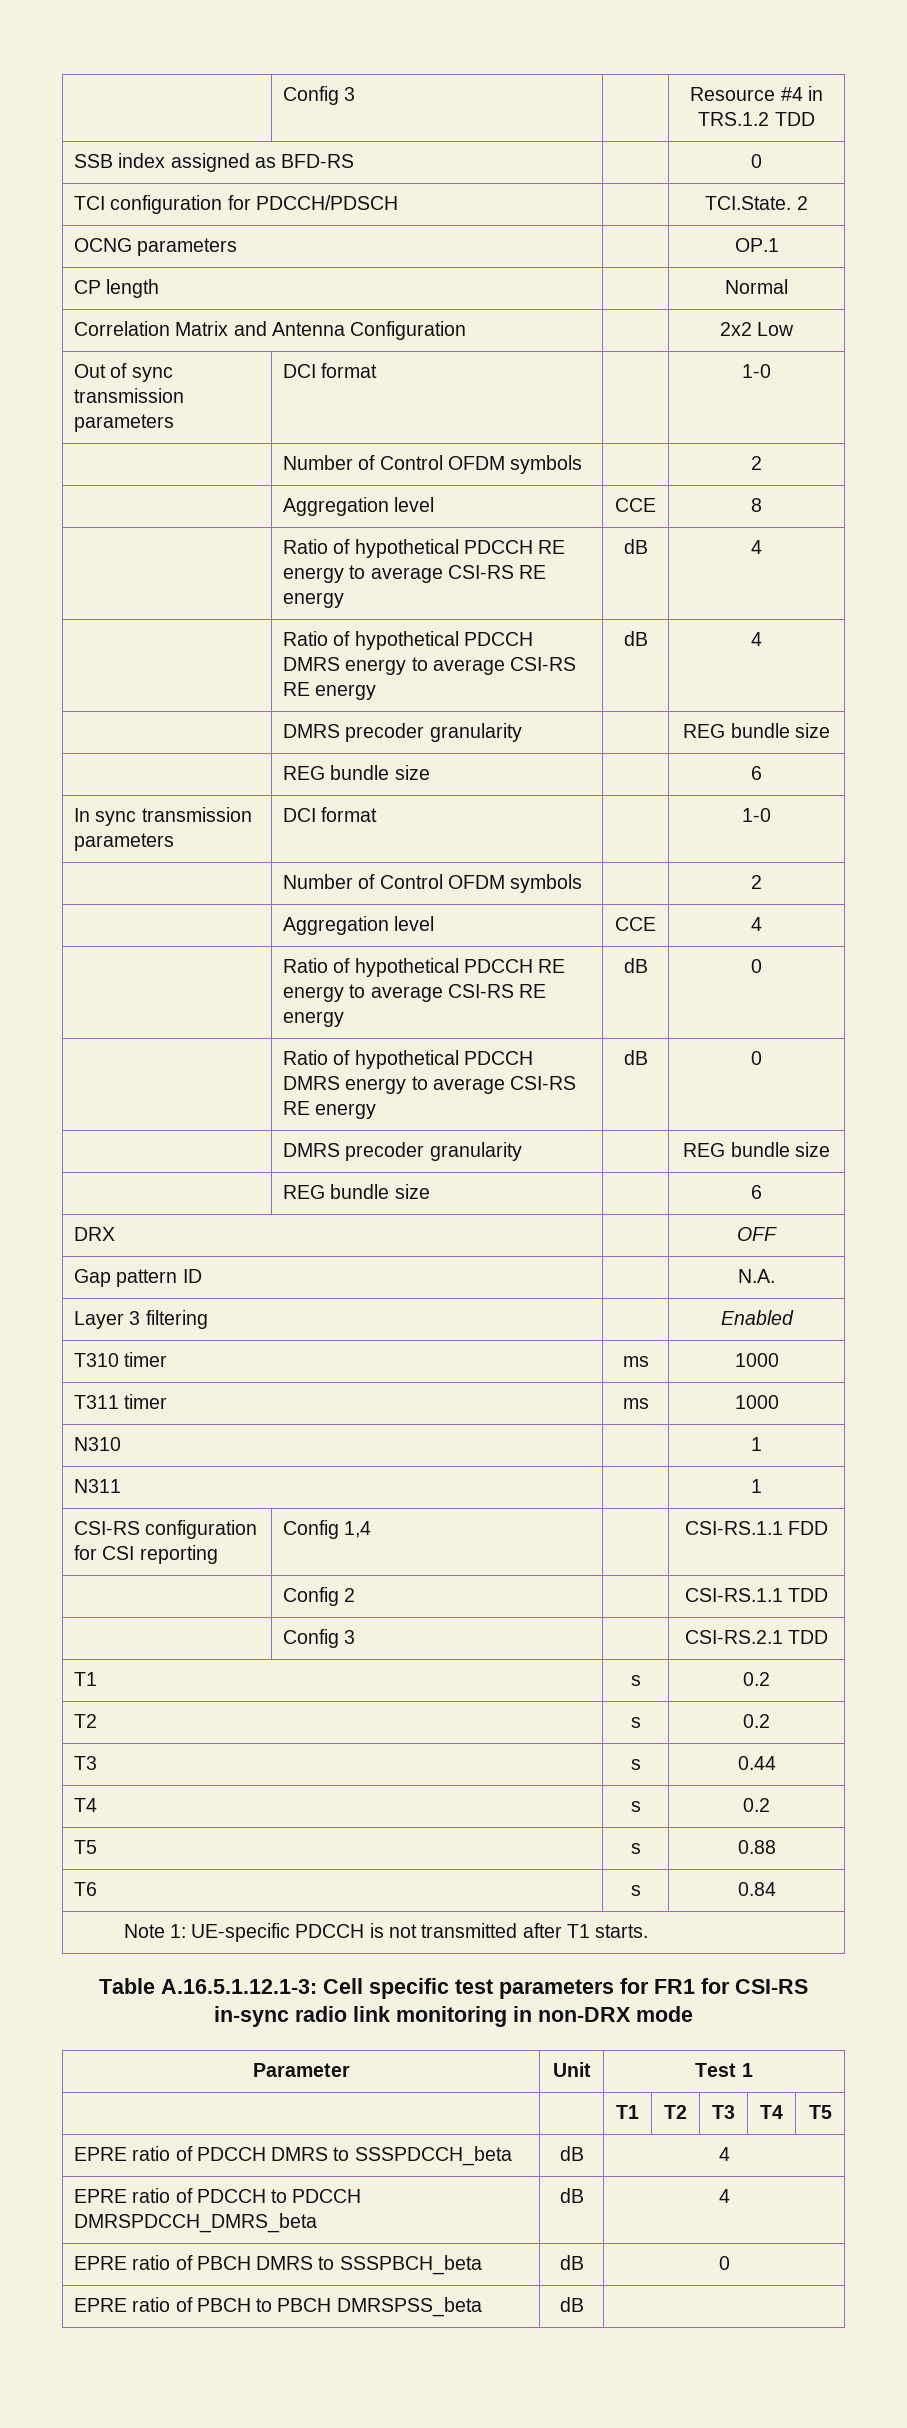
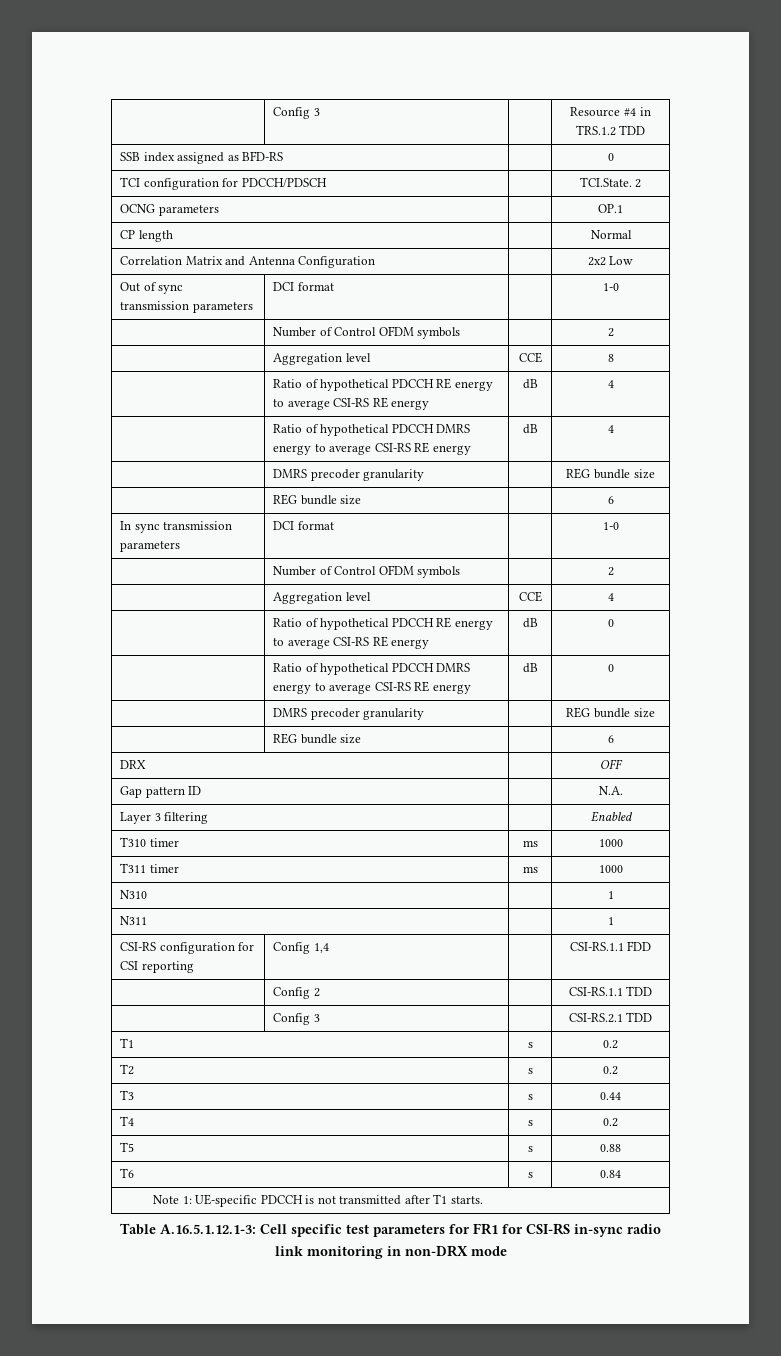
[252,2063,350,2077] [552,2062,591,2077] [695,2063,753,2077] [616,2105,639,2119] [664,2105,687,2119] [712,2105,735,2119] [760,2105,783,2119] [808,2105,832,2119] [74,2146,512,2166] [559,2146,584,2161] [718,2147,730,2161] [74,2188,362,2203] [74,2213,318,2233] [559,2188,584,2203] [718,2189,730,2203] [74,2255,482,2275] [559,2255,584,2270] [718,2256,730,2270] [74,2297,482,2317] [559,2297,584,2312] // Parameter | Unit | Test 1 // | | T1 | T2 | T3 | T4 | T5 // EPRE ratio of PDCCH DMRS to SSSPDCCH_beta | dB | 4 // EPRE ratio of PDCCH to PDCCH DMRSPDCCH_DMRS_beta | dB | 4 // EPRE ratio of PBCH DMRS to SSSPBCH_beta | dB | 0 // EPRE ratio of PBCH to PBCH DMRSPSS_beta | dB | -> (507, 1251) none

